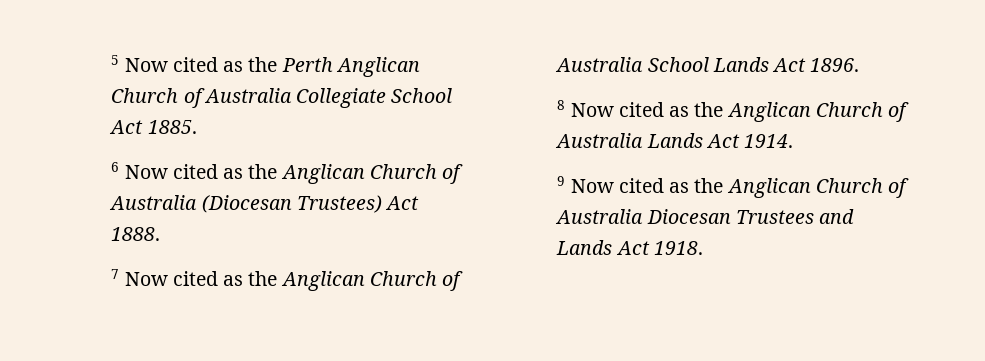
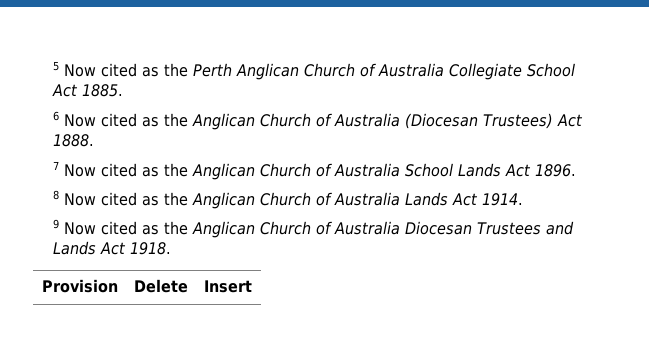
(703, 248) none -> [41,279,118,293] [133,279,188,293] [204,280,252,293] // Provision | Delete | Insert

